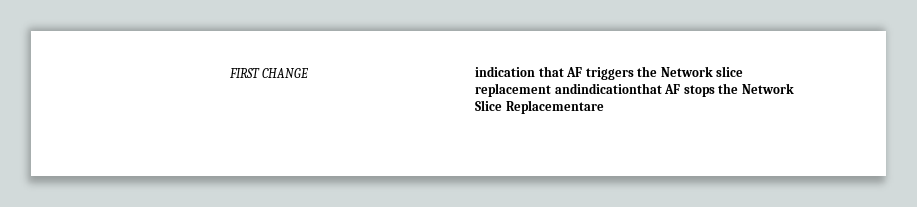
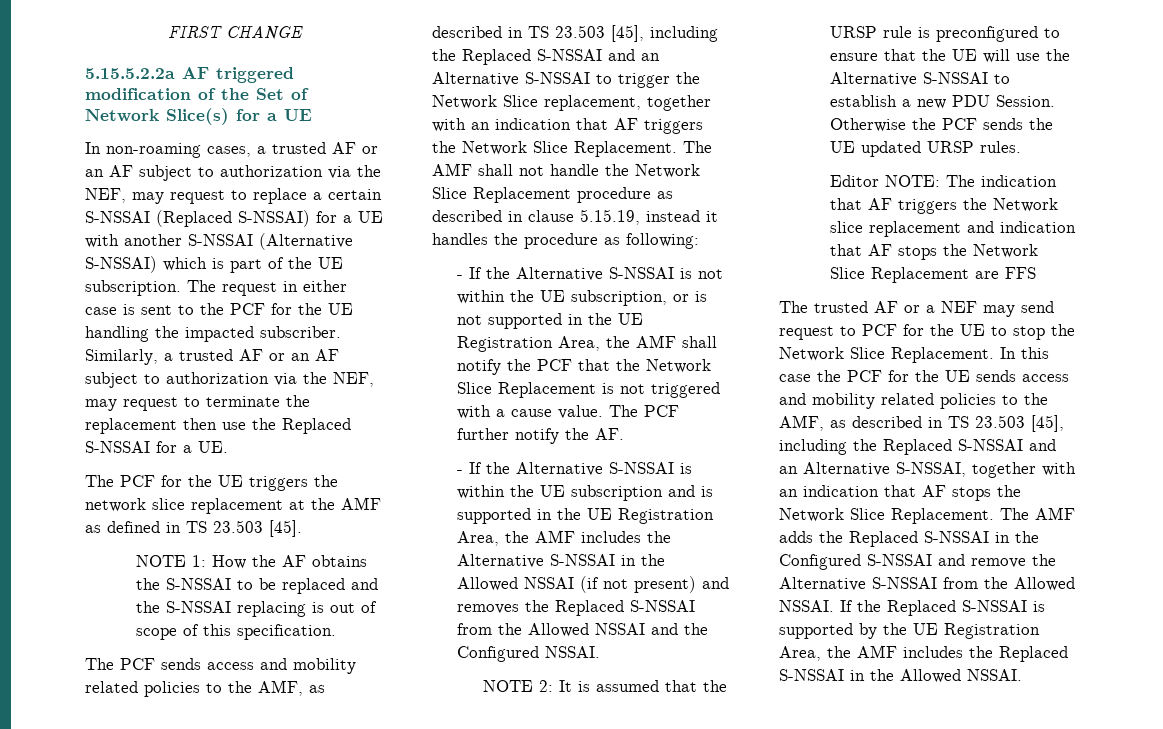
(309, 73) none -> [85,67,294,83] [85,88,309,100] [85,108,312,125] [85,142,378,158] [85,165,381,181] [85,188,382,204] [85,210,383,227] [85,233,353,250] [85,256,343,273] [85,280,347,296] [85,303,353,315] [85,326,341,342] [85,349,339,365] [85,372,374,388] [85,395,310,411] [85,418,351,434] [85,441,228,453] [85,475,338,491] [85,497,381,514] [85,520,302,537] [135,555,367,569] [135,578,378,594] [135,601,377,617] [135,624,336,640] [85,658,356,674] [85,680,325,697] [432,25,718,42] [432,49,660,65] [432,72,700,88] [432,95,711,111] [432,118,703,134] [432,141,712,157] [432,163,700,178] [432,187,673,203] [432,209,718,225] [432,233,699,249] [457,267,724,281] [457,290,708,306] [457,313,644,329] [457,335,718,352] [457,359,712,375] [457,382,721,398] [457,405,680,419] [457,428,625,444] [457,462,693,476] [457,485,714,501] [457,508,715,524] [457,530,672,546] [457,554,666,568] [457,576,730,593] [457,600,696,616] [457,623,709,637] [457,646,601,662] [482,680,727,692] [829,26,1060,42] [829,49,1070,63] [829,72,1010,86] [829,95,1055,109] [829,118,1053,132] [829,141,1021,157] [829,175,975,187] 5.15.5.2.2a AF triggered modification of the Set of Network Slice(s) for a UE // In non-roaming cases, a trusted AF or an AF subject to authorization via the NEF, may request to replace a certain S-NSSAI (Replaced S-NSSAI) for a UE with another S-NSSAI (Alternative S-NSSAI) which is part of the UE subscription. The request in either case is sent to the PCF for the UE handling the impacted subscriber. Similarly, a trusted AF or an AF subject to authorization via the NEF, may request to terminate the replacement then use the Replaced S-NSSAI for a UE. // The PCF for the UE triggers the network slice replacement at the AMF as defined in TS 23.503 [45]. // NOTE 1: How the AF obtains the S-NSSAI to be replaced and the S-NSSAI replacing is out of scope of this specification. // The PCF sends access and mobility related policies to the AMF, as described in TS 23.503 [45], including the Replaced S-NSSAI and an Alternative S-NSSAI to trigger the Network Slice replacement, together with an indication that AF triggers the Network Slice Replacement. The AMF shall not handle the Network Slice Replacement procedure as described in clause 5.15.19, instead it handles the procedure as following: // - If the Alternative S-NSSAI is not within the UE subscription, or is not supported in the UE Registration Area, the AMF shall notify the PCF that the Network Slice Replacement is not triggered with a cause value. The PCF further notify the AF. // - If the Alternative S-NSSAI is within the UE subscription and is supported in the UE Registration Area, the AMF includes the Alternative S-NSSAI in the Allowed NSSAI (if not present) and removes the Replaced S-NSSAI from the Allowed NSSAI and the Configured NSSAI. // NOTE 2: It is assumed that the URSP rule is preconfigured to ensure that the UE will use the Alternative S-NSSAI to establish a new PDU Session. Otherwise the PCF sends the UE updated URSP rules. // Editor NOTE: The
[554,83,794,97] [475,100,604,114] andindicationthat AF stops the Network Slice Replacementare -> [966,221,1076,233] [829,244,1038,260] [829,267,1036,283] [779,301,1054,317] [779,324,1075,340] [779,347,1049,363] [779,370,1069,382] [779,393,1048,409] [779,415,1064,432] [779,439,1056,455] [779,462,1076,478] [779,485,1021,501] [779,507,1075,524] [779,531,1039,547] [779,554,1056,570] [779,577,1075,591] [779,600,1045,616] [779,623,1040,639] [779,645,1068,662] [779,669,1022,683] and indication that AF stops the Network Slice Replacement are FFS // The trusted AF or a NEF may send request to PCF for the UE to stop the Network Slice Replacement. In this case the PCF for the UE sends access and mobility related policies to the AMF, as described in TS 23.503 [45], including the Replaced S-NSSAI and an Alternative S-NSSAI, together with an indication that AF stops the Network Slice Replacement. The AMF adds the Replaced S-NSSAI in the Configured S-NSSAI and remove the Alternative S-NSSAI from the Allowed NSSAI. If the Replaced S-NSSAI is supported by the UE Registration Area, the AMF includes the Replaced S-NSSAI in the Allowed NSSAI.

